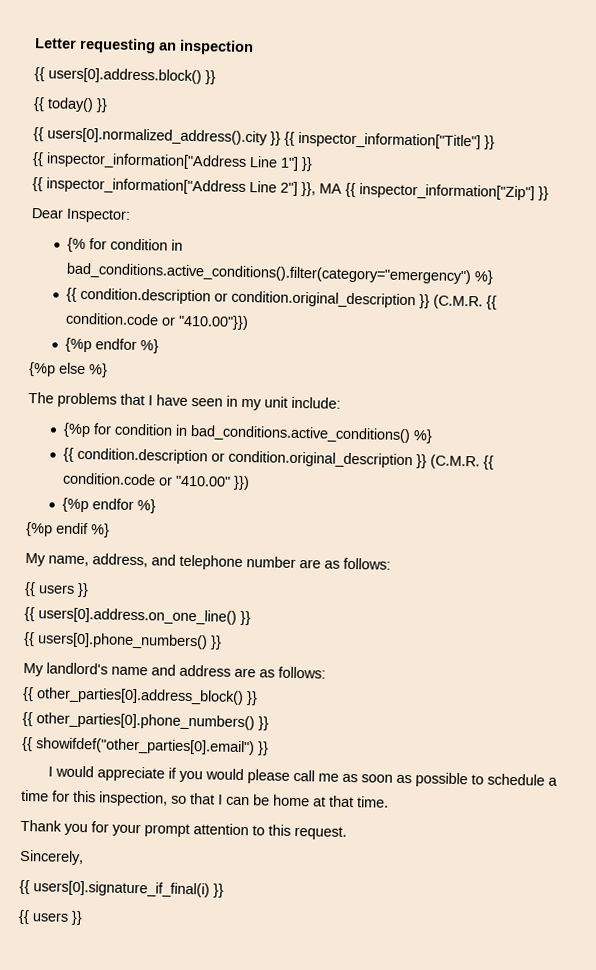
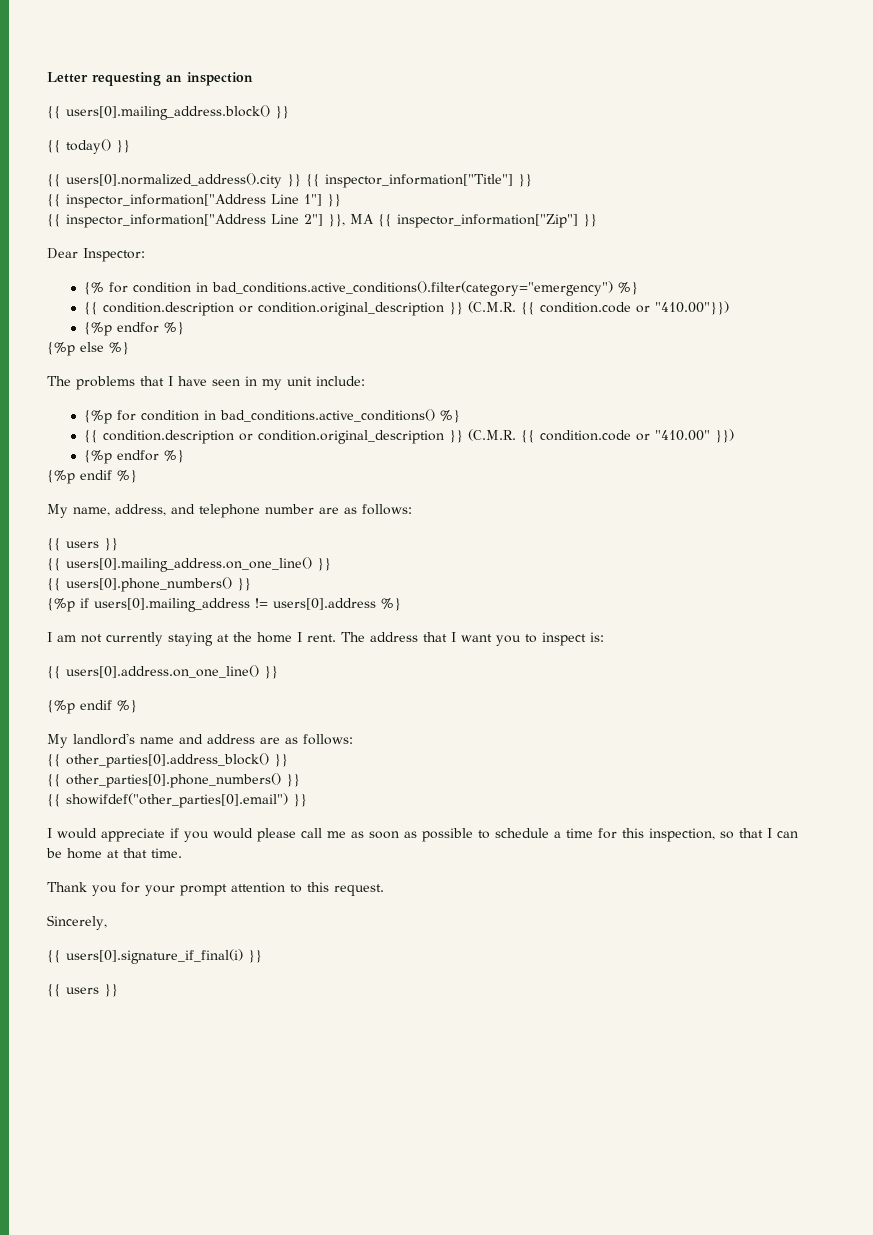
[48,67,202,85] users[0].address.block() -> [66,105,270,120] users[0].mailing_address.block()
[38,607,237,625] users[0].address.on_one_line() -> [66,557,312,572] users[0].mailing_address.on_one_line()
(222, 642) none -> [47,598,401,612] [47,632,604,646] [47,665,278,679] [47,700,137,714] // {%p if users[0].mailing_address != users[0].address %} // I am not currently staying at the home I rent. The address that I want you to inspect is: // {{ users[0].address.on_one_line() }} // {%p endif %}

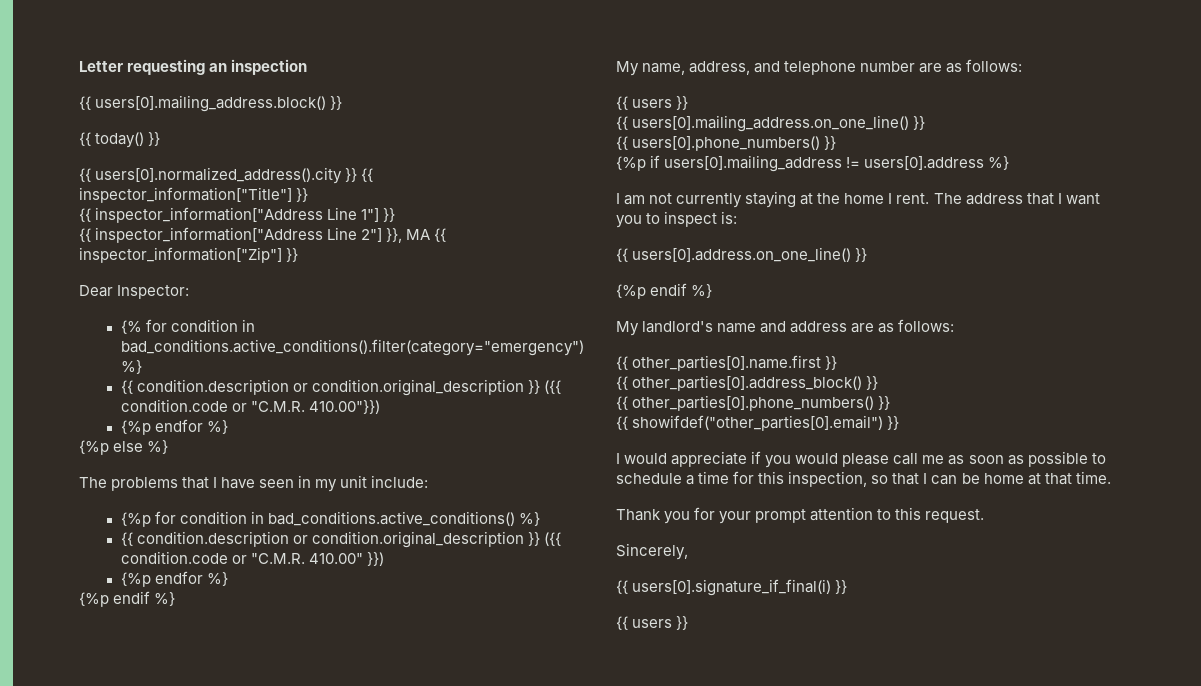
[467,301,729,315] (C.M.R. {{ condition.code or "410.00"}}) -> [544,380,562,394] [120,399,381,414] ({{ condition.code or "C.M.R. 410.00"}})
[467,429,710,443] (C.M.R. {{ condition.code or "410.00" -> [544,532,562,546] [120,551,364,564] ({{ condition.code or "C.M.R. 410.00"
(353, 739) none -> [616,355,838,371] // {{ other_parties[0].name.first }}

